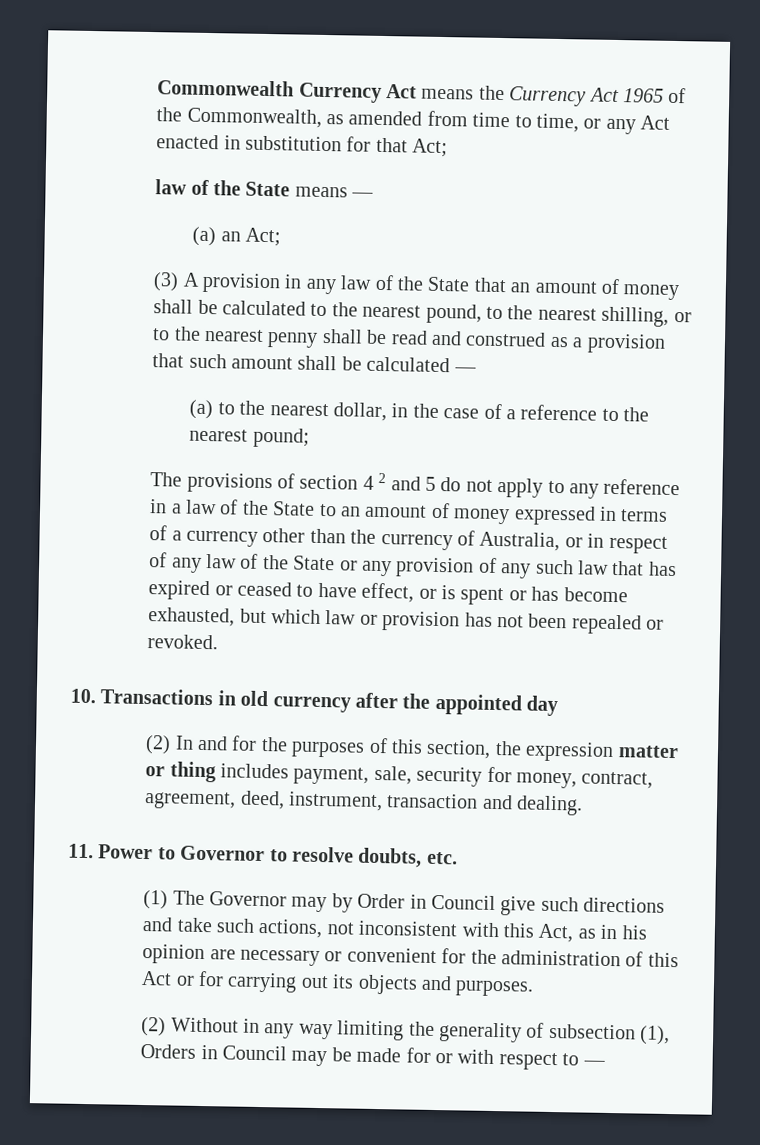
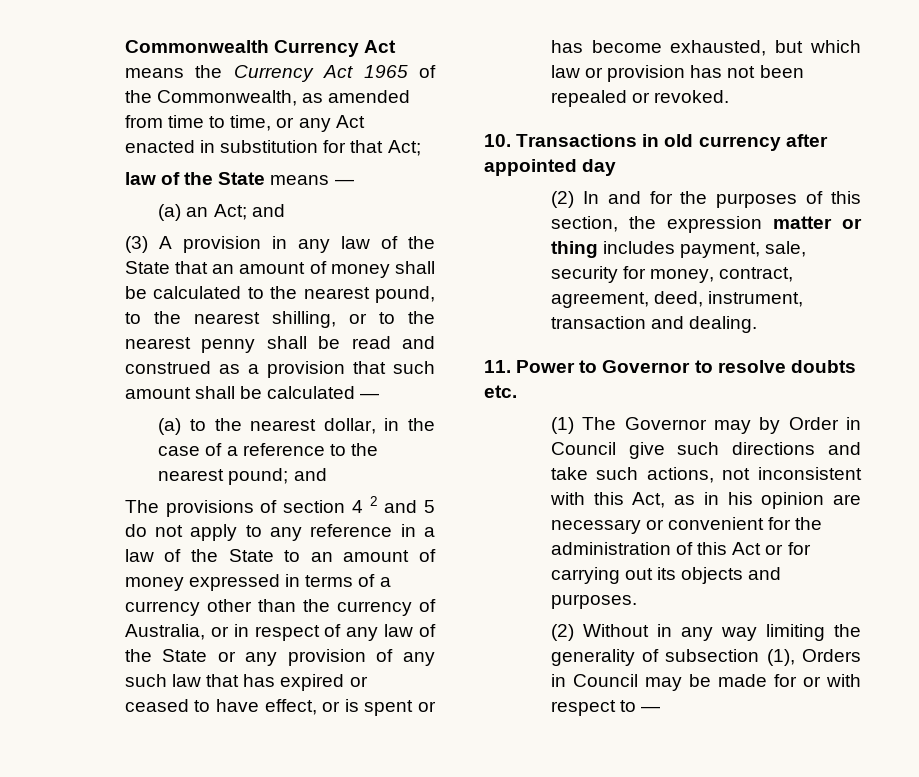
(282, 237) none -> [251,204,285,217] and
(310, 437) none -> [293,468,327,481] and
[402,693,431,709] the -> (828, 140) none
[357,847,423,868] doubts, -> [790,360,856,373] doubts

